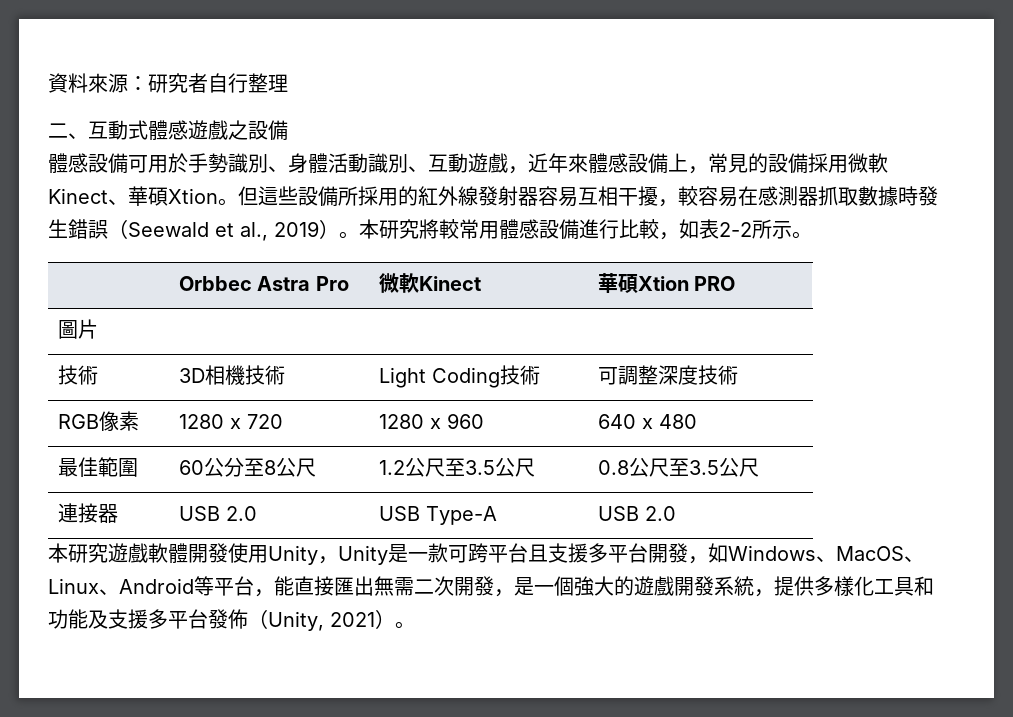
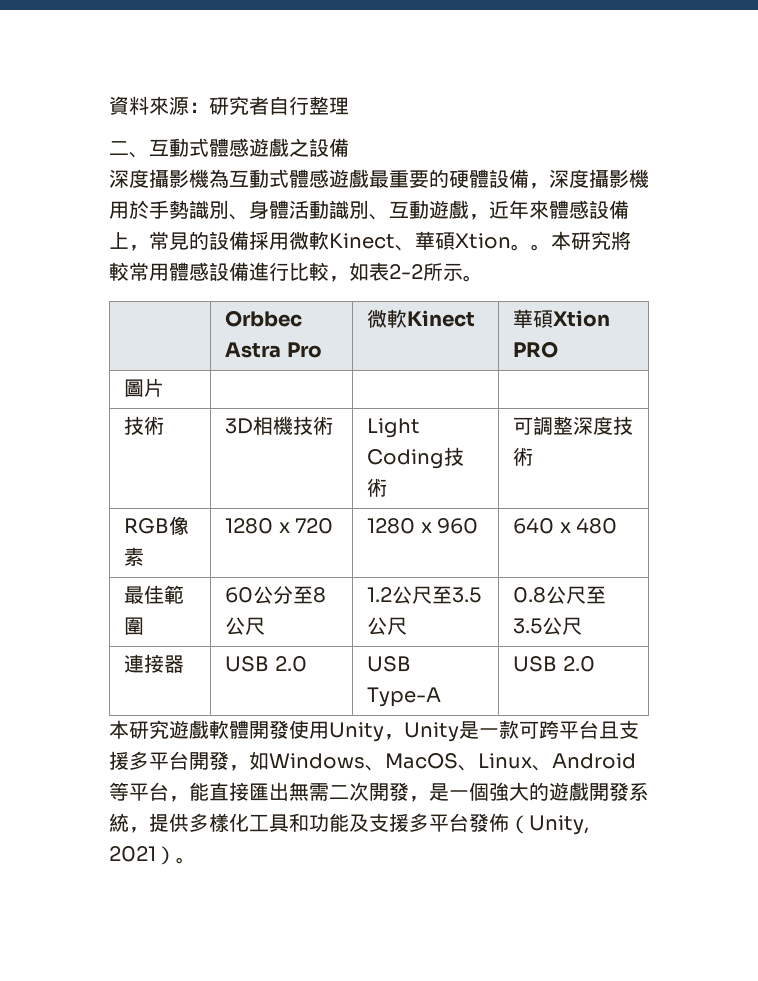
[48,153,148,174] 體感設備可 -> [109,169,649,189] 深度攝影機為互動式體感遊戲最重要的硬體設備，深度攝影機
[238,186,938,207] [48,219,339,241] 但這些設備所採用的紅外線發射器容易互相干擾，較容易在感測器抓取數據時發生錯誤（Seewald et al., 2019） -> (531, 247) none

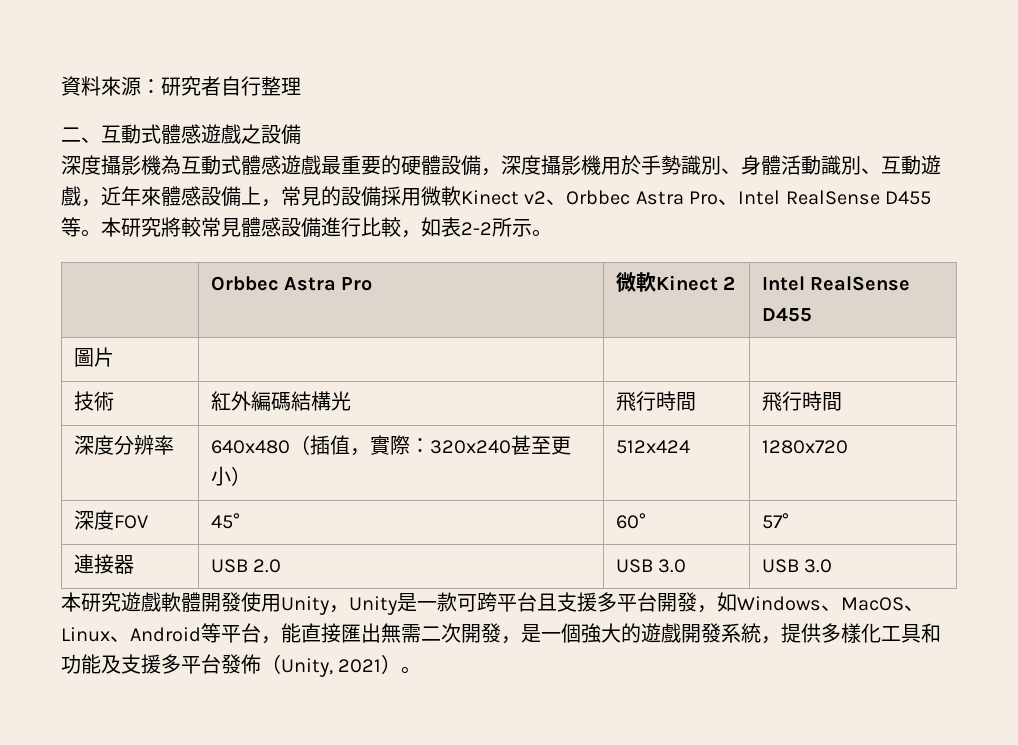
[395,231,531,251] 、華碩Xtion。 -> [524,190,931,205] [61,217,81,237] v2、Orbbec Astra Pro、Intel RealSense D455等
[149,263,169,281] 用 -> [221,218,241,237] 見
[513,309,611,328] [513,341,559,358] [124,378,165,397] [124,416,165,435] [225,416,334,435] [367,418,421,438] [367,447,465,469] [367,478,388,497] [513,416,634,435] [513,447,534,466] [124,516,190,535] [124,547,145,566] [225,518,334,534] [367,518,479,534] [513,518,618,534] [124,585,185,604] [124,617,145,635] [225,585,327,604] [225,617,266,635] [367,586,482,604] [367,617,408,635] [513,586,607,604] [513,617,583,635] | 華碩Xtion PRO // 圖片 | | | // 技術 | 3D相機技術 | Light Coding技術 | 可調整深度技術 // RGB像素 | 1280 x 720 | 1280 x 960 | 640 x 480 // 最佳範圍 | 60公分至8公尺 | 1.2公尺至3.5公尺 | 0.8公尺至3.5公尺 -> [722,276,735,290] [761,276,910,291] [761,307,812,322] [73,347,114,367] [73,391,114,411] [210,391,351,411] [615,391,696,411] [761,391,842,411] [73,435,174,455] [210,435,571,456] [210,466,251,486] [615,440,690,454] [761,440,848,454] [73,510,148,530] [210,513,240,529] [615,513,646,529] [761,513,789,529] 2 | Intel RealSense D455 // 圖片 | | | // 技術 | 紅外編碼結構光 | 飛行時間 | 飛行時間 // 深度分辨率 | 640x480（插值，實際：320x240甚至更小） | 512x424 | 1280x720 // 深度FOV | 45° | 60° | 57°
[367,687,442,707] [513,656,595,672] Type-A | USB 2.0 -> [657,559,686,573] [761,559,832,573] 3.0 | USB 3.0

